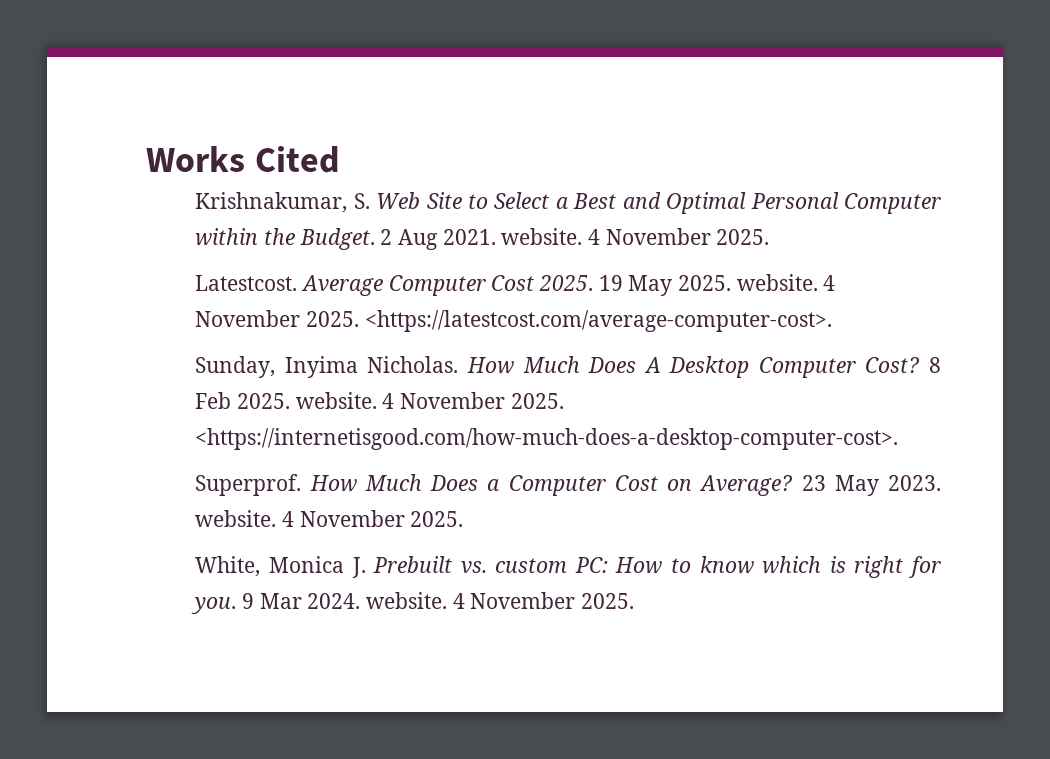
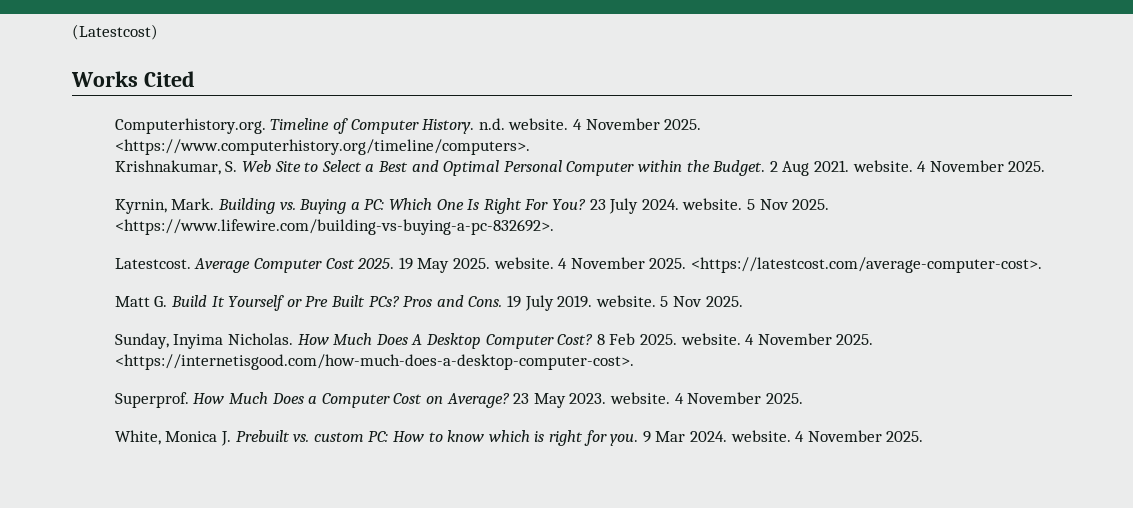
(146, 159) none -> [72,24,158,40] (Latestcost) //
(340, 159) none -> [114,118,702,134] [114,139,530,155] // Computerhistory.org. Timeline of Computer History. n.d. website. 4 November 2025. <https://www.computerhistory.org/timeline/computers>.
(770, 237) none -> [114,198,830,214] [114,219,554,235] // Kyrnin, Mark. Building vs. Buying a PC: Which One Is Right For You? 23 July 2024. website. 5 Nov 2025. <https://www.lifewire.com/building-vs-buying-a-pc-832692>.
(832, 321) none -> [114,295,743,311] // Matt G. Build It Yourself or Pre Built PCs? Pros and Cons. 19 July 2019. website. 5 Nov 2025.

